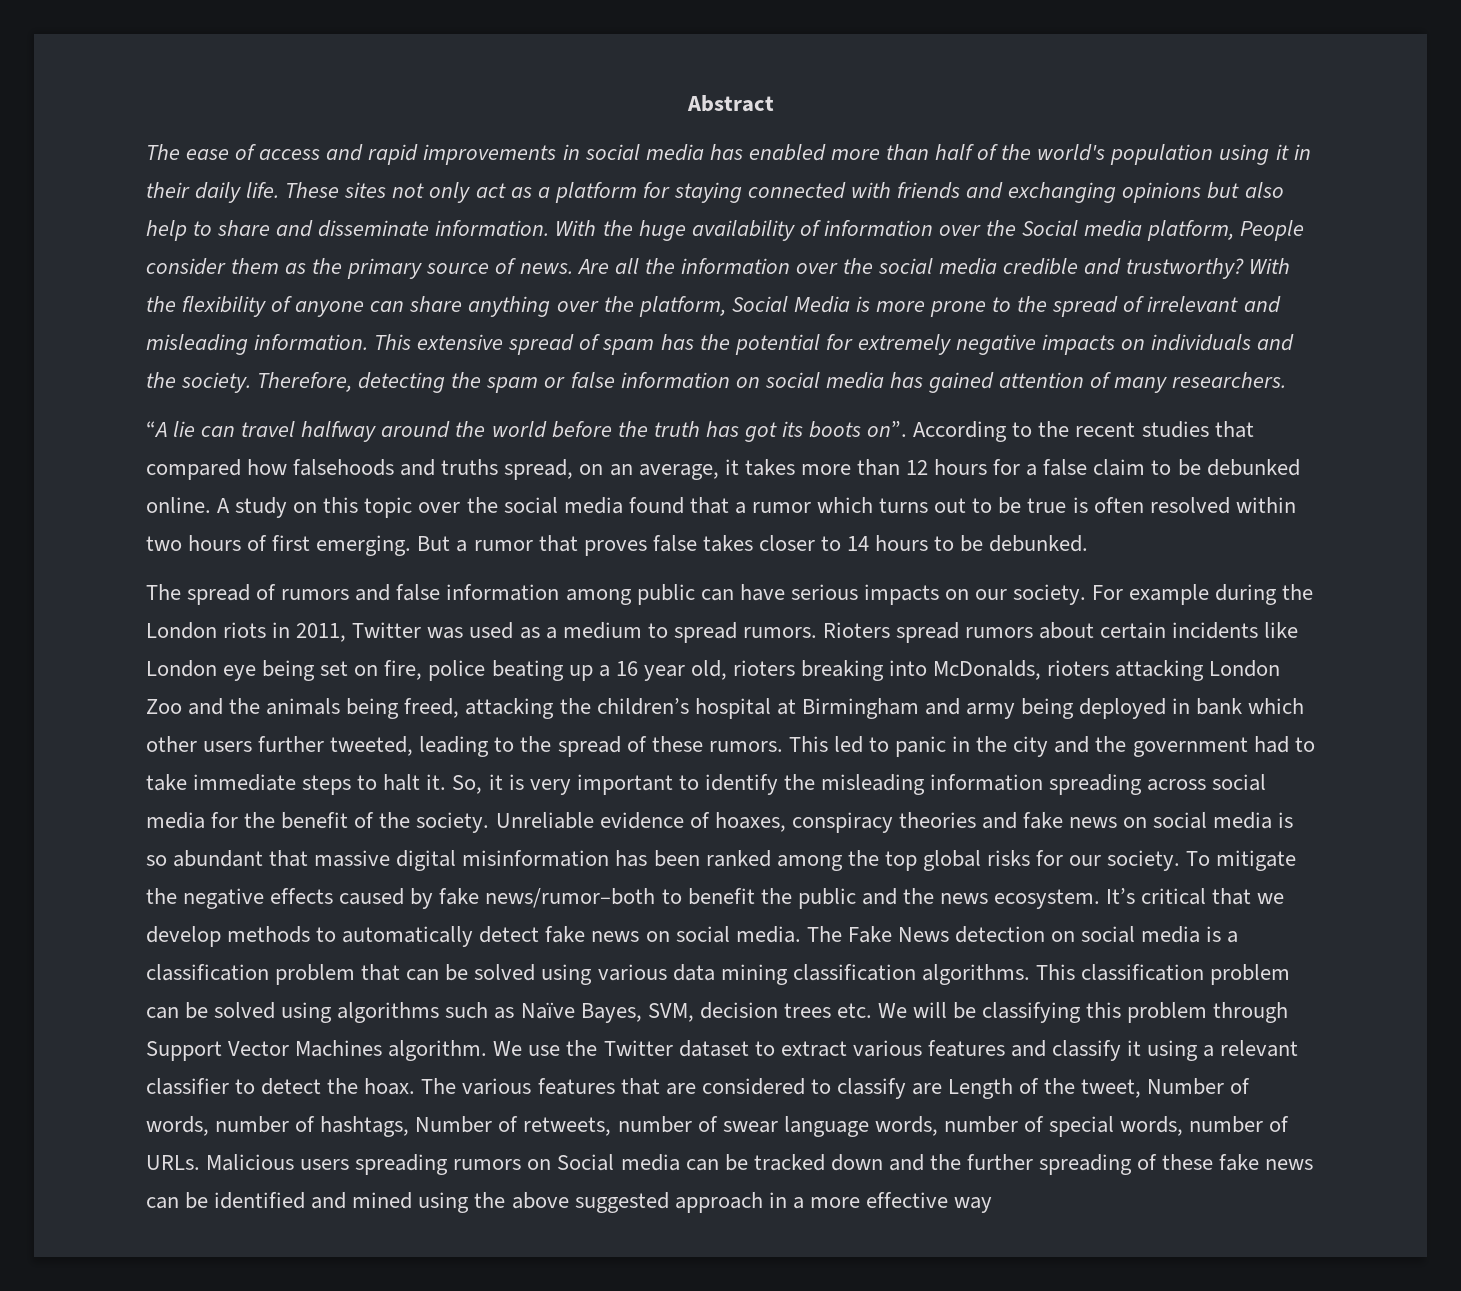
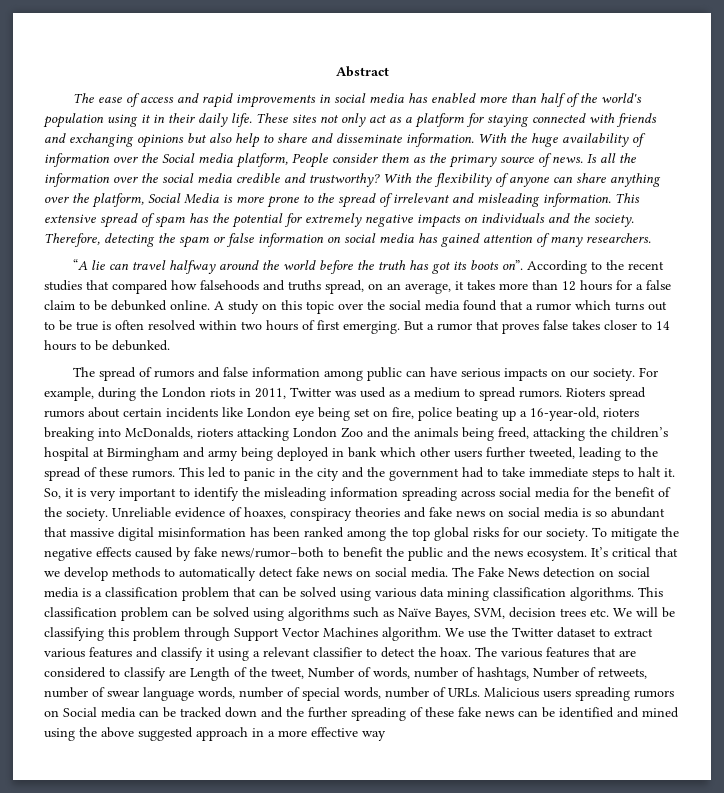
[576,259,609,274] Are -> [587,154,597,163] Is
[1129,584,1210,605] example -> [44,387,94,401] example,
[615,660,727,681] 16 year old, -> [530,407,599,421] 16-year-old,

